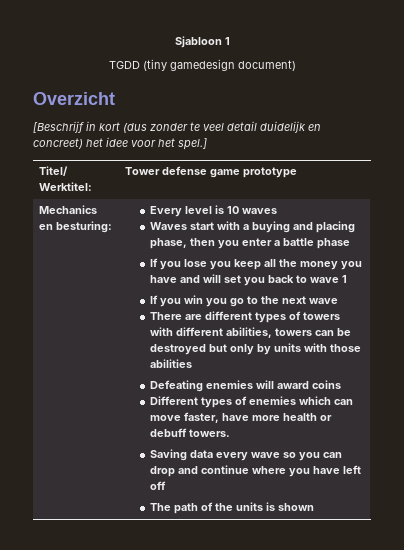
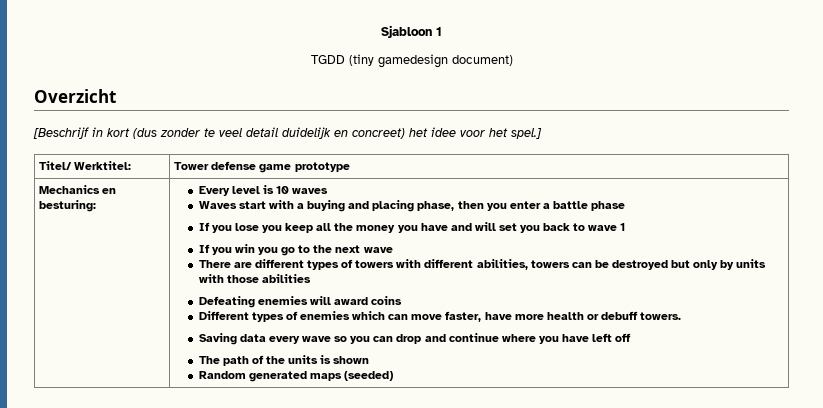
(314, 507) none -> [198,371,393,382] // Random generated maps (seeded)

